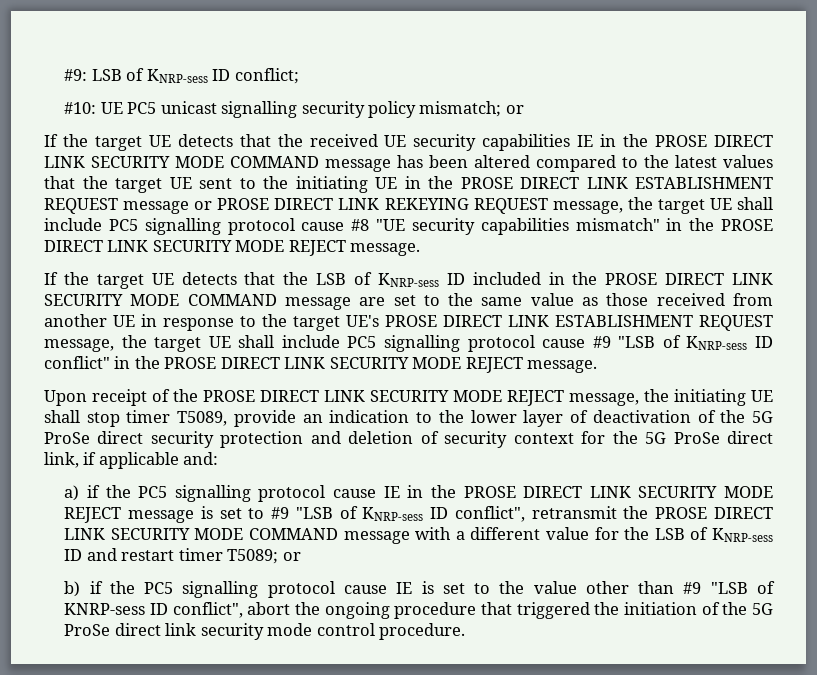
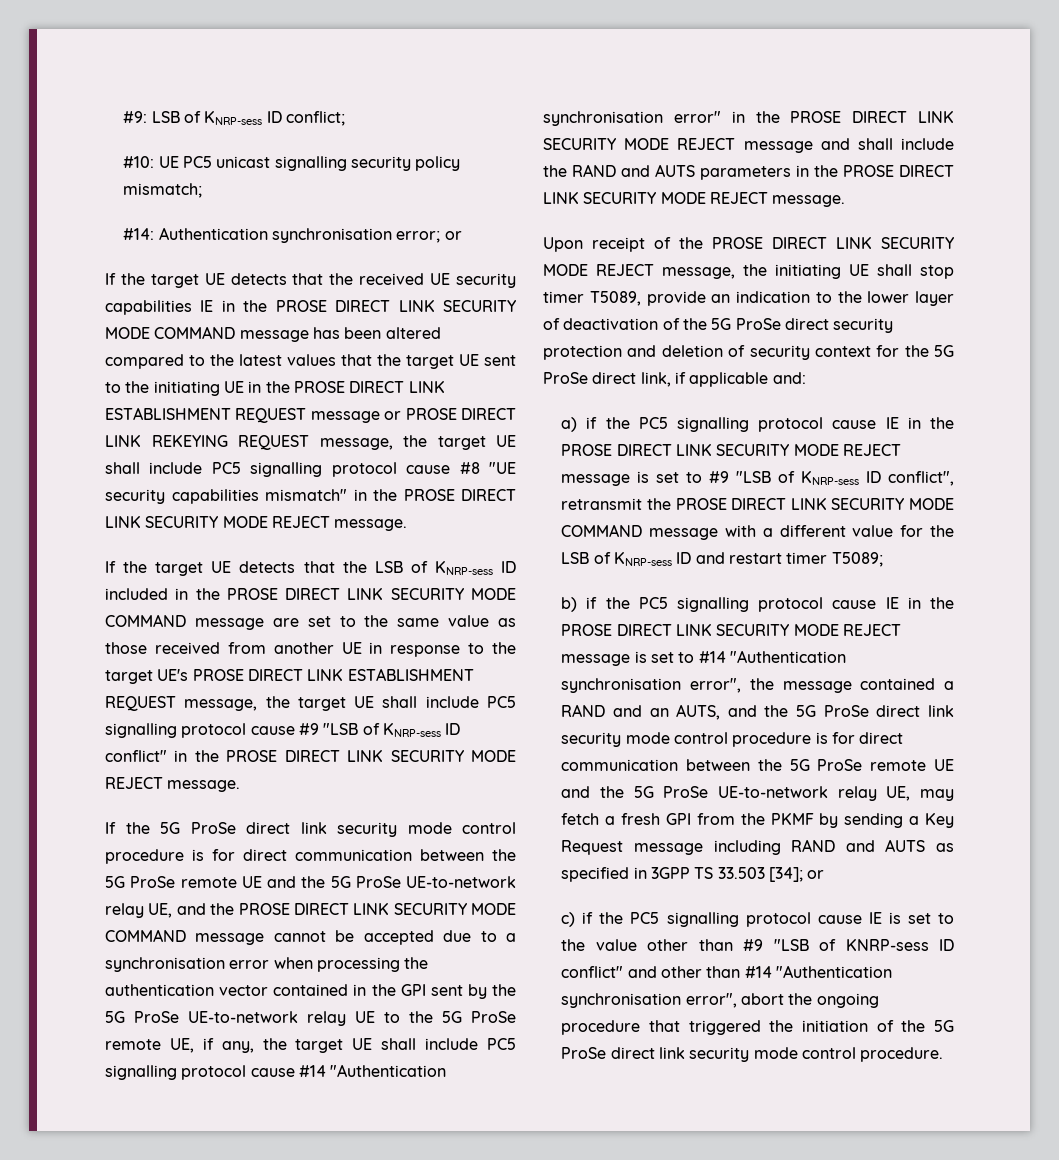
(502, 109) none -> [123,227,441,243] // #14: Authentication synchronisation error;
(598, 366) none -> [105,822,516,837] [105,849,516,864] [105,876,516,888] [105,903,516,918] [105,929,516,945] [105,957,429,972] [105,984,516,999] [105,1011,516,1026] [105,1038,516,1053] [105,1064,447,1080] [543,111,954,126] [543,138,954,153] [543,164,954,180] [543,192,846,207] // If the 5G ProSe direct link security mode control procedure is for direct communication between the 5G ProSe remote UE and the 5G ProSe UE-to-network relay UE, and the PROSE DIRECT LINK SECURITY MODE COMMAND message cannot be accepted due to a synchronisation error when processing the authentication vector contained in the GPI sent by the 5G ProSe UE-to-network relay UE to the 5G ProSe remote UE, if any, the target UE shall include PC5 signalling protocol cause #14 "Authentication synchronisation error" in the PROSE DIRECT LINK SECURITY MODE REJECT message and shall include the RAND and AUTS parameters in the PROSE DIRECT LINK SECURITY MODE REJECT message.
[282,552,301,561] [64,581,81,597] or // b) -> [561,597,954,612] [561,624,901,636] [561,650,846,666] [561,678,954,693] [561,704,954,720] [561,732,904,747] [561,759,954,771] [561,786,954,801] [561,813,954,828] [561,839,954,855] [561,867,825,882] [561,912,576,927] // b) if the PC5 signalling protocol cause IE in the PROSE DIRECT LINK SECURITY MODE REJECT message is set to #14 "Authentication synchronisation error", the message contained a RAND and an AUTS, and the 5G ProSe direct link security mode control procedure is for direct communication between the 5G ProSe remote UE and the 5G ProSe UE-to-network relay UE, may fetch a fresh GPI from the PKMF by sending a Key Request message including RAND and AUTS as specified in 3GPP TS 33.503 [34]; or // c)
[172,602,243,618] conflict", -> [561,965,892,978] [561,993,737,1008] conflict" and other than #14 "Authentication synchronisation error",

